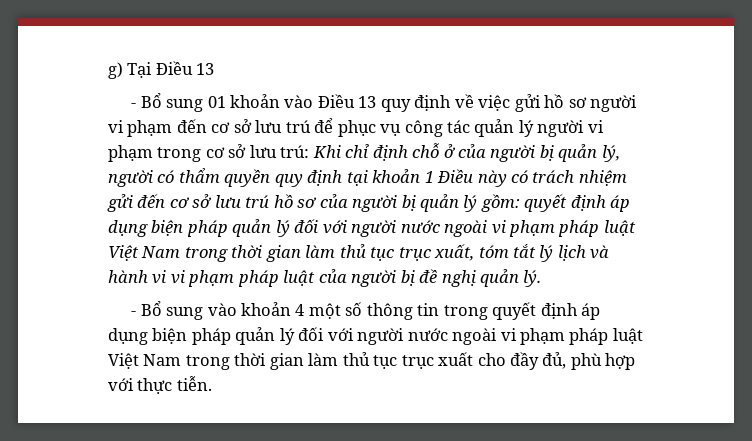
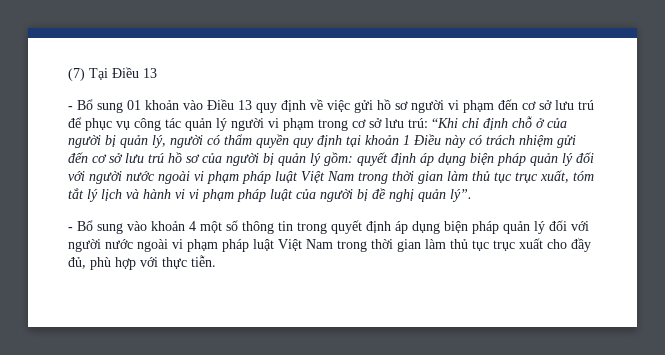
[108,62,123,79] g) -> [68,68,85,81] (7)
[312,145,341,158] Khi -> [432,118,458,128] “Khi
[523,270,542,287] lý. -> [450,189,472,202] lý”.

